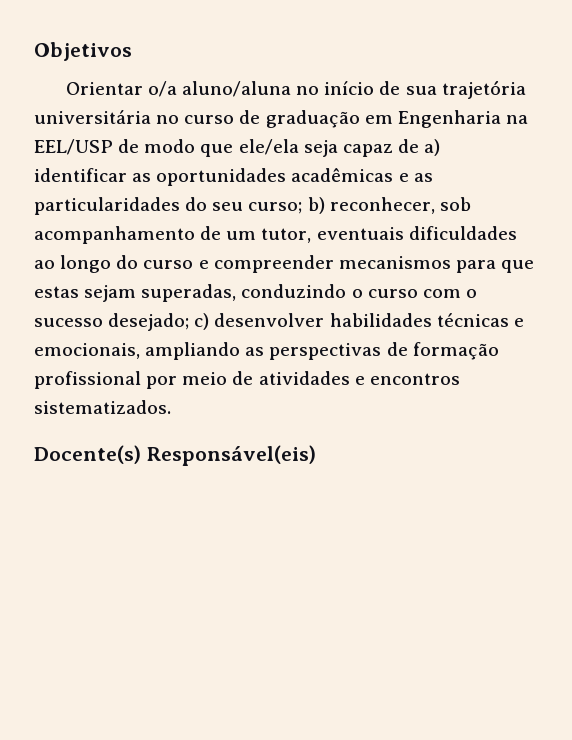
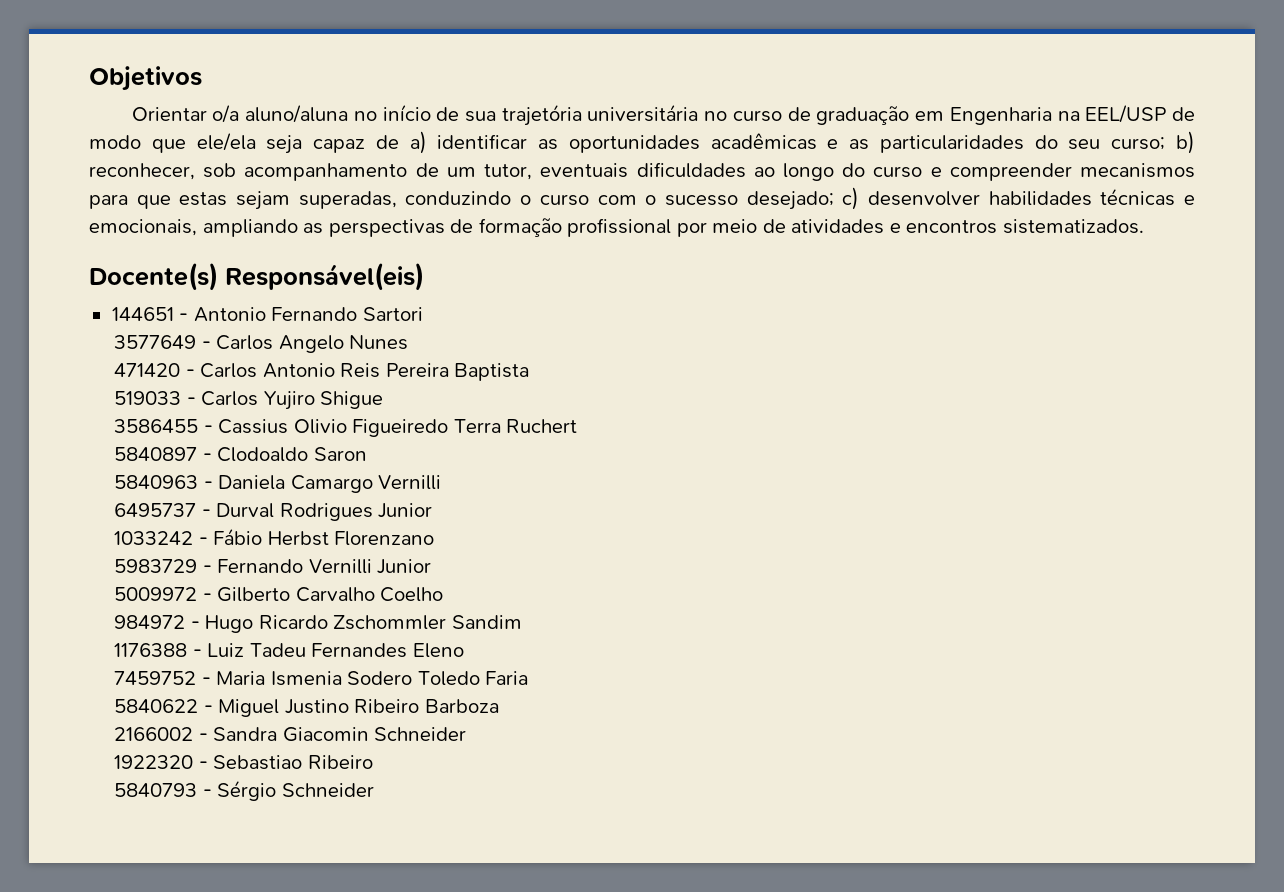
(316, 455) none -> [111,307,423,322] [114,335,409,353] [114,363,530,381] [114,391,384,410] [114,419,578,437] [114,447,367,462] [114,475,442,493] [114,503,433,521] [114,528,435,546] [114,559,432,574] [114,587,444,602] [114,615,522,633] [114,643,464,658] [114,671,529,686] [114,699,499,717] [114,727,467,742] [114,755,373,770] [114,780,374,801] // 144651 - Antonio Fernando Sartori // 3577649 - Carlos Angelo Nunes // 471420 - Carlos Antonio Reis Pereira Baptista // 519033 - Carlos Yujiro Shigue // 3586455 - Cassius Olivio Figueiredo Terra Ruchert // 5840897 - Clodoaldo Saron // 5840963 - Daniela Camargo Vernilli // 6495737 - Durval Rodrigues Junior // 1033242 - Fábio Herbst Florenzano // 5983729 - Fernando Vernilli Junior // 5009972 - Gilberto Carvalho Coelho // 984972 - Hugo Ricardo Zschommler Sandim // 1176388 - Luiz Tadeu Fernandes Eleno // 7459752 - Maria Ismenia Sodero Toledo Faria // 5840622 - Miguel Justino Ribeiro Barboza // 2166002 - Sandra Giacomin Schneider // 1922320 - Sebastiao Ribeiro // 5840793 - Sérgio Schneider

